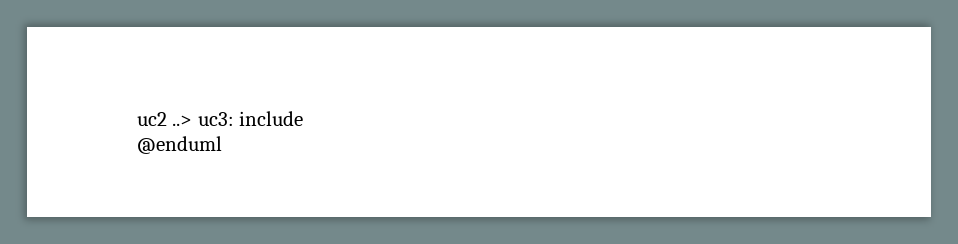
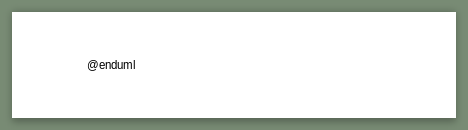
[136,111,304,126] uc2 ..> uc3: include // -> (87, 65) none

